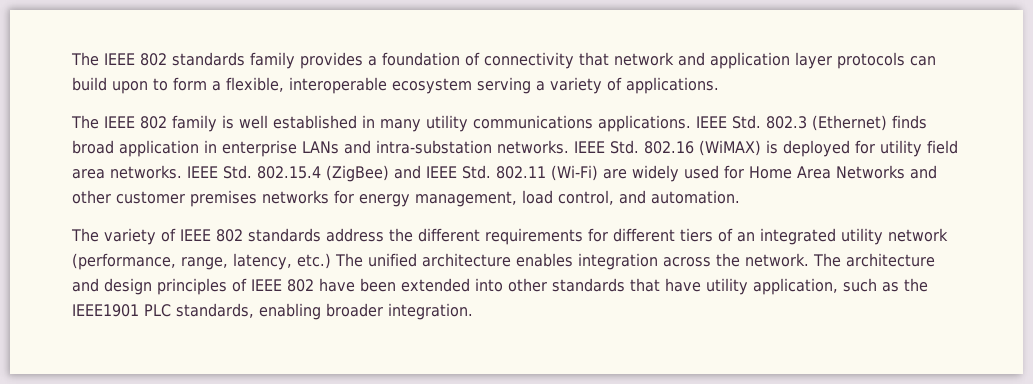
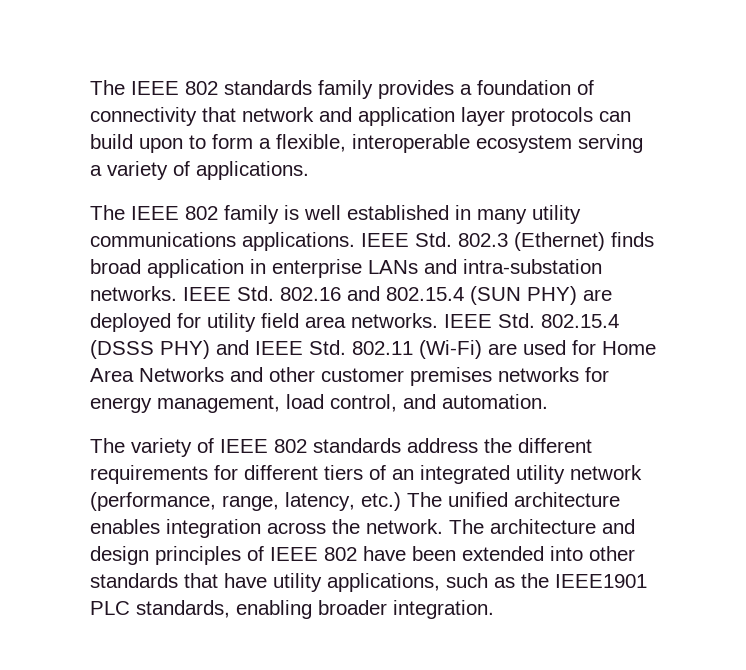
[699,140,778,156] (WiMAX) is -> [347,286,612,305] and 802.15.4 (SUN PHY) are
[326,165,389,182] (ZigBee) -> [90,340,210,359] (DSSS PHY)
[631,165,679,182] widely -> (517, 349) none
[753,278,838,295] application, -> [327,573,440,592] applications,

